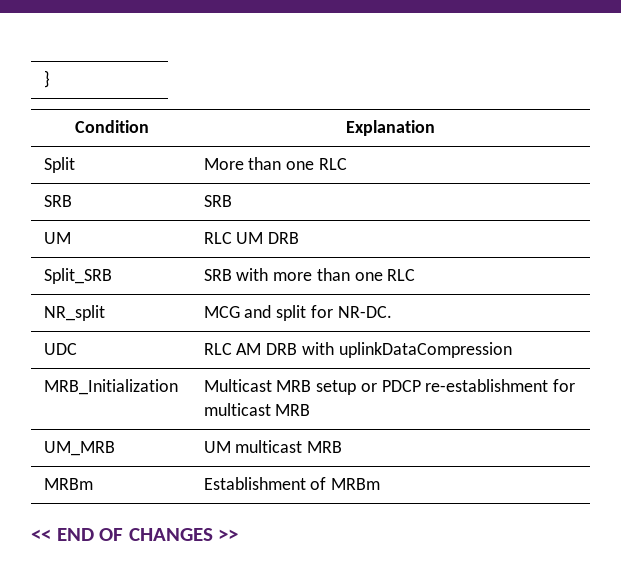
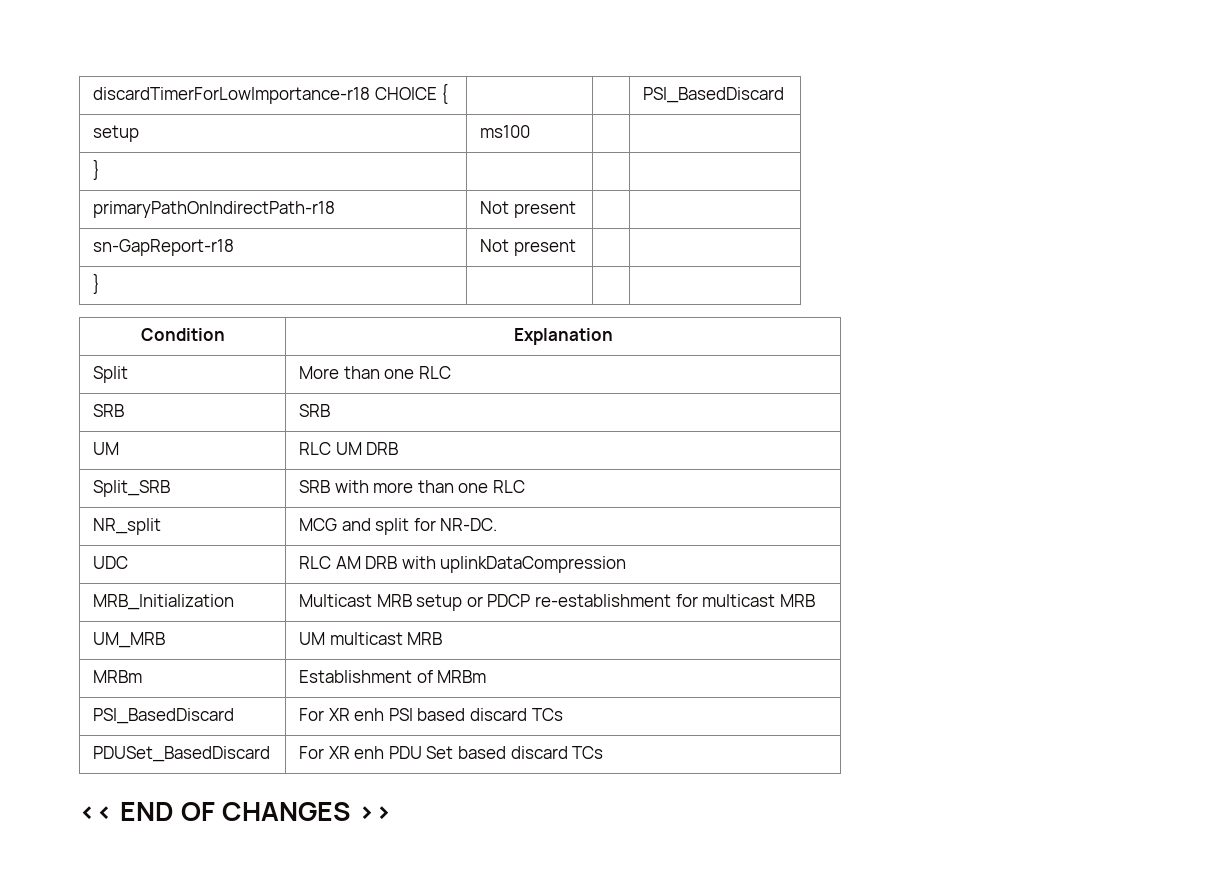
(43, 79) none -> [93,83,449,104] [643,87,785,103] [93,125,140,142] [480,125,531,138] [93,159,101,180] [93,201,336,218] [480,201,576,218] [93,239,235,256] [480,239,576,256] discardTimerForLowImportance-r18 CHOICE { | | | PSI_BasedDiscard // setup | ms100 | | // } | | | // primaryPathOnIndirectPath-r18 | Not present | | // sn-GapReport-r18 | Not present | | //
(381, 484) none -> [93,708,235,724] [299,708,563,721] [93,746,271,762] [299,746,604,759] // PSI_BasedDiscard | For XR enh PSI based discard TCs // PDUSet_BasedDiscard | For XR enh PDU Set based discard TCs

